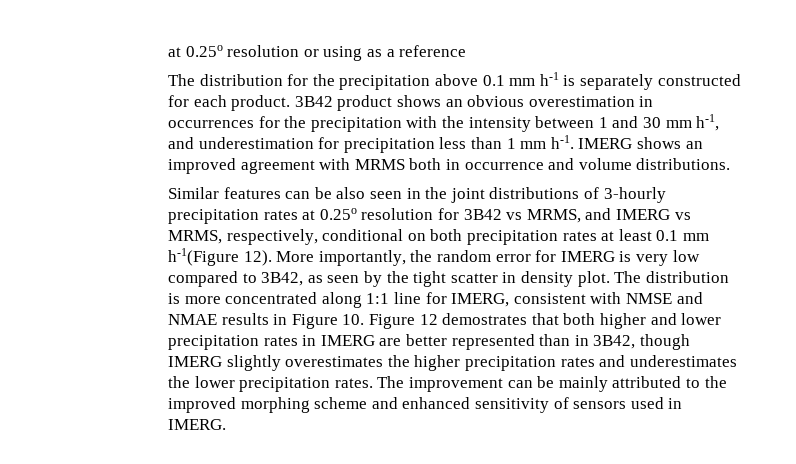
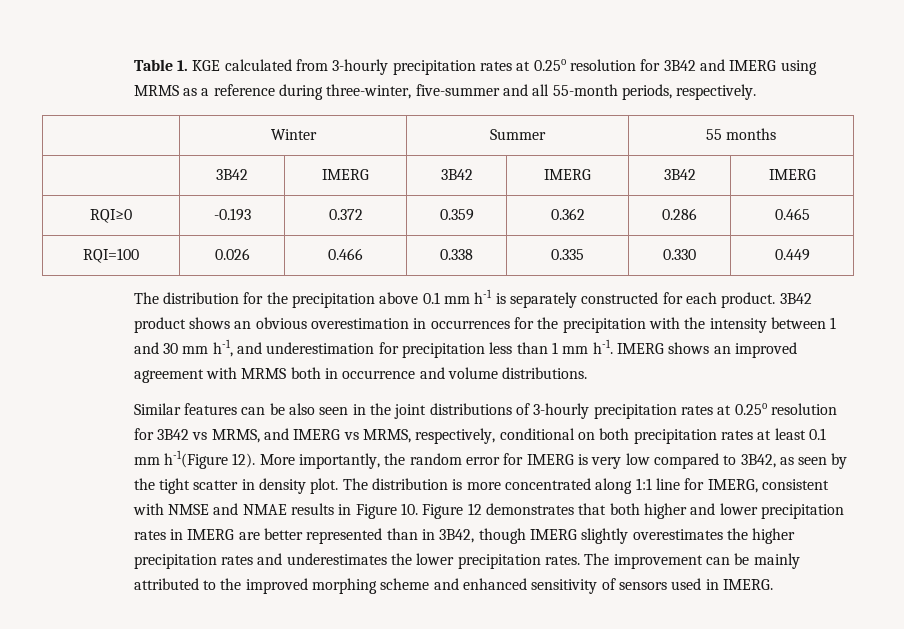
[168,45,467,61] at 0.25o resolution or using as a reference -> [133,59,817,75] [133,84,757,100] [270,129,317,140] [490,129,546,140] [705,128,777,140] [216,169,248,180] [322,169,369,180] [440,169,473,180] [544,169,591,180] [663,169,696,180] [768,169,816,180] [90,209,132,223] [213,208,251,221] [328,209,363,220] [439,209,474,221] [550,208,585,220] [662,208,697,220] [774,208,810,220] [83,248,139,263] [214,248,250,260] [328,248,363,260] [440,249,473,260] [551,249,584,260] [663,249,696,260] [774,249,810,261] Table 1. KGE calculated from 3-hourly precipitation rates at 0.25o resolution for 3B42 and IMERG using MRMS as a reference during three-winter, five-summer and all 55-month periods, respectively. // | Winter | Summer | 55 months // | 3B42 | IMERG | 3B42 | IMERG | 3B42 | IMERG // RQI≥0 | -0.193 | 0.372 | 0.359 | 0.362 | 0.286 | 0.465 // RQI=100 | 0.026 | 0.466 | 0.338 | 0.335 | 0.330 | 0.449
[442,313,528,325] demostrates -> [485,503,574,515] demonstrates

